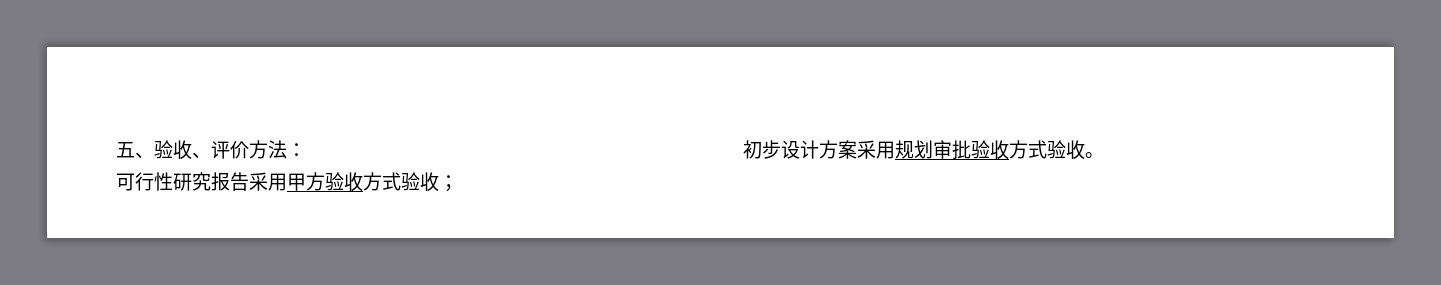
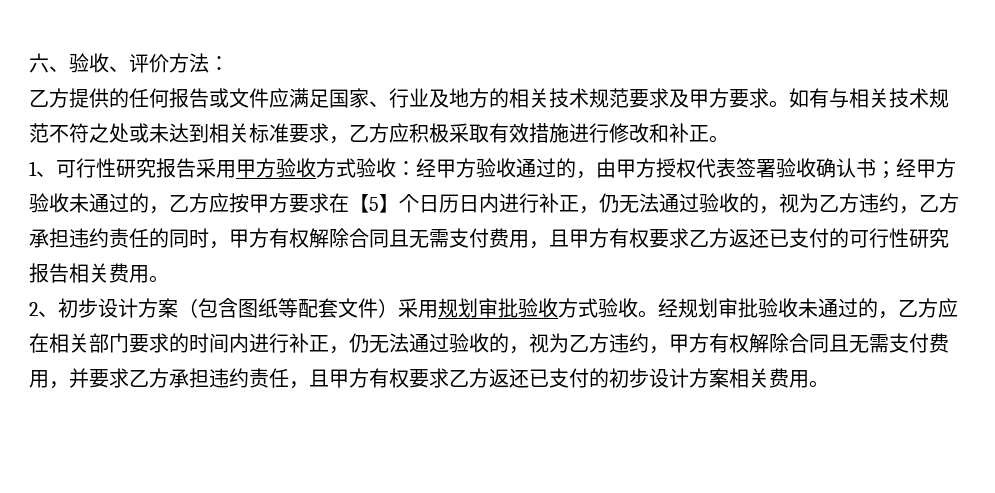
[116,142,135,158] 五 -> [29,53,49,73] 六
(306, 150) none -> [29,88,949,108] [29,123,729,144] [29,161,56,177] 乙方提供的任何报告或文件应满足国家、行业及地方的相关技术规范要求及甲方要求。如有与相关技术规范不符之处或未达到相关标准要求，乙方应积极采取有效措施进行修改和补正。 // 1、
[439,175,458,192] [743,140,857,159] ； // 初步设计方案 -> [396,158,956,179] [29,193,959,214] [29,228,949,249] [29,263,169,283] [29,298,398,318] ：经甲方验收通过的，由甲方授权代表签署验收确认书；经甲方验收未通过的，乙方应按甲方要求在【5】个日历日内进行补正，仍无法通过验收的，视为乙方违约，乙方承担违约责任的同时，甲方有权解除合同且无需支付费用，且甲方有权要求乙方返还已支付的可行性研究报告相关费用。 // 2、初步设计方案（包含图纸等配套文件）
(1104, 155) none -> [658,298,958,319] [29,333,949,354] [29,368,829,389] 经规划审批验收未通过的，乙方应在相关部门要求的时间内进行补正，仍无法通过验收的，视为乙方违约，甲方有权解除合同且无需支付费用，并要求乙方承担违约责任，且甲方有权要求乙方返还已支付的初步设计方案相关费用。

